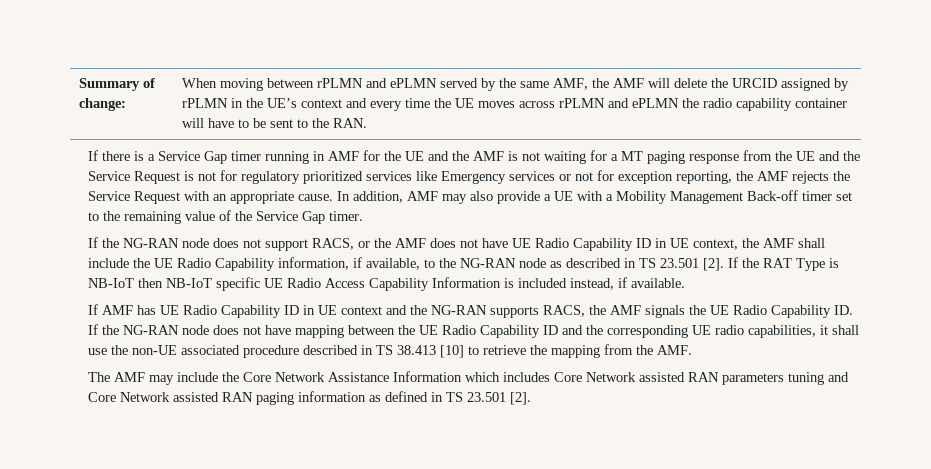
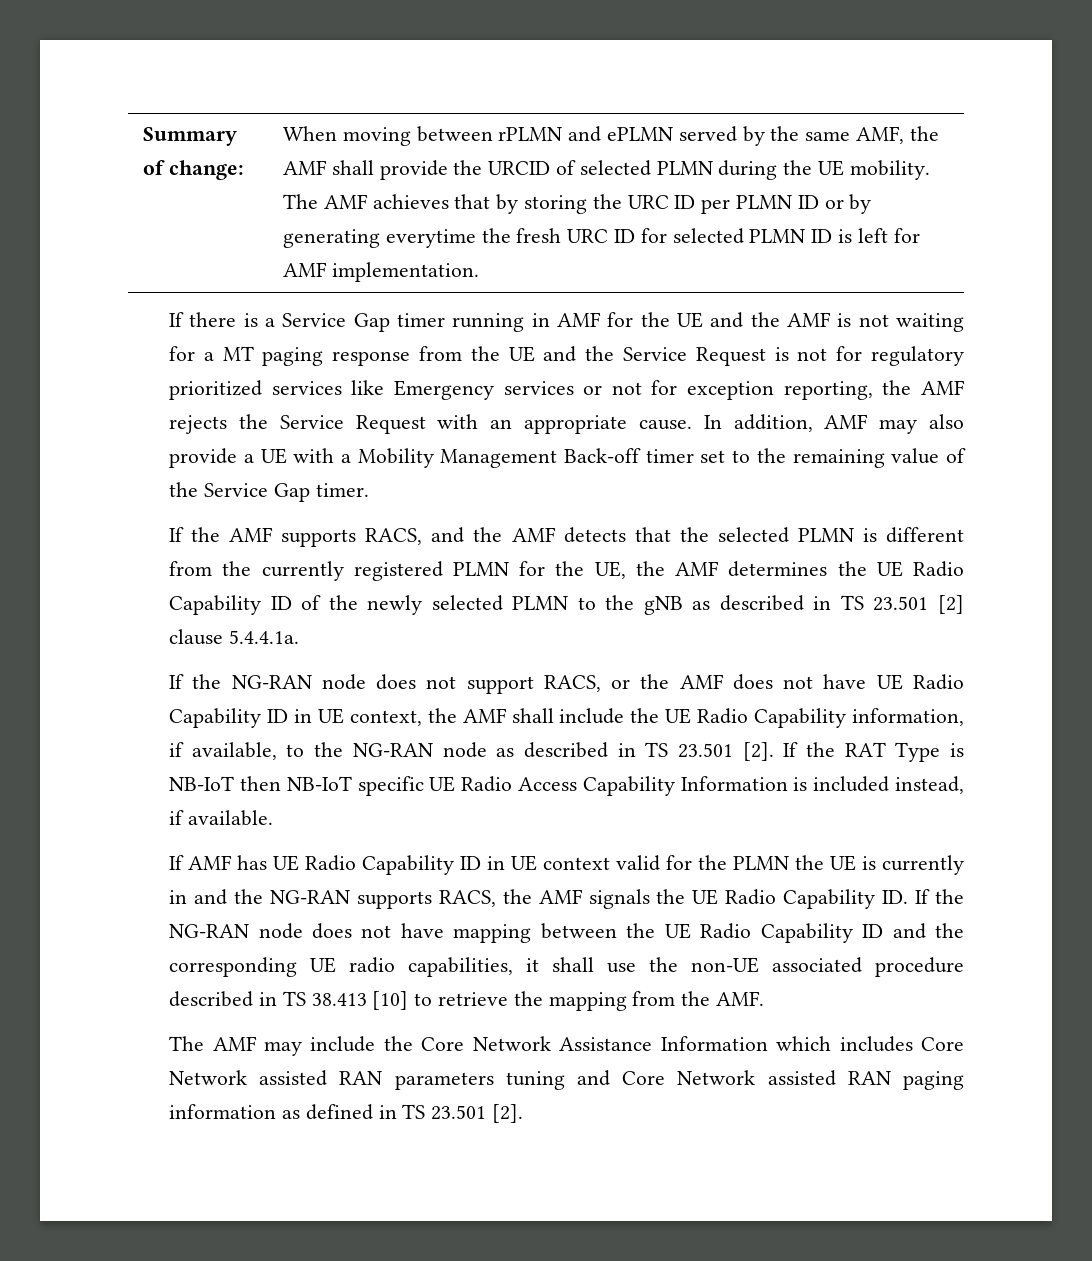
[648,78,850,91] [182,98,848,111] [182,118,368,128] will delete the URCID assigned by rPLMN in the UE’s context and every time the UE moves across rPLMN and ePLMN the radio capability container will have to be sent to the RAN. -> [331,160,930,180] [283,194,872,214] [283,228,920,248] [283,262,479,282] shall provide the URCID of selected PLMN during the UE mobility. The AMF achieves that by storing the URC ID per PLMN ID or by generating everytime the fresh URC ID for selected PLMN ID is left for AMF implementation.
(363, 216) none -> [169,527,964,547] [169,561,964,581] [169,595,964,615] [169,629,299,645] // If the AMF supports RACS, and the AMF detects that the selected PLMN is different from the currently registered PLMN for the UE, the AMF determines the UE Radio Capability ID of the newly selected PLMN to the gNB as described in TS 23.501 [2] clause 5.4.4.1a.
(382, 310) none -> [616,855,965,875] [169,890,188,904] valid for the PLMN the UE is currently in

